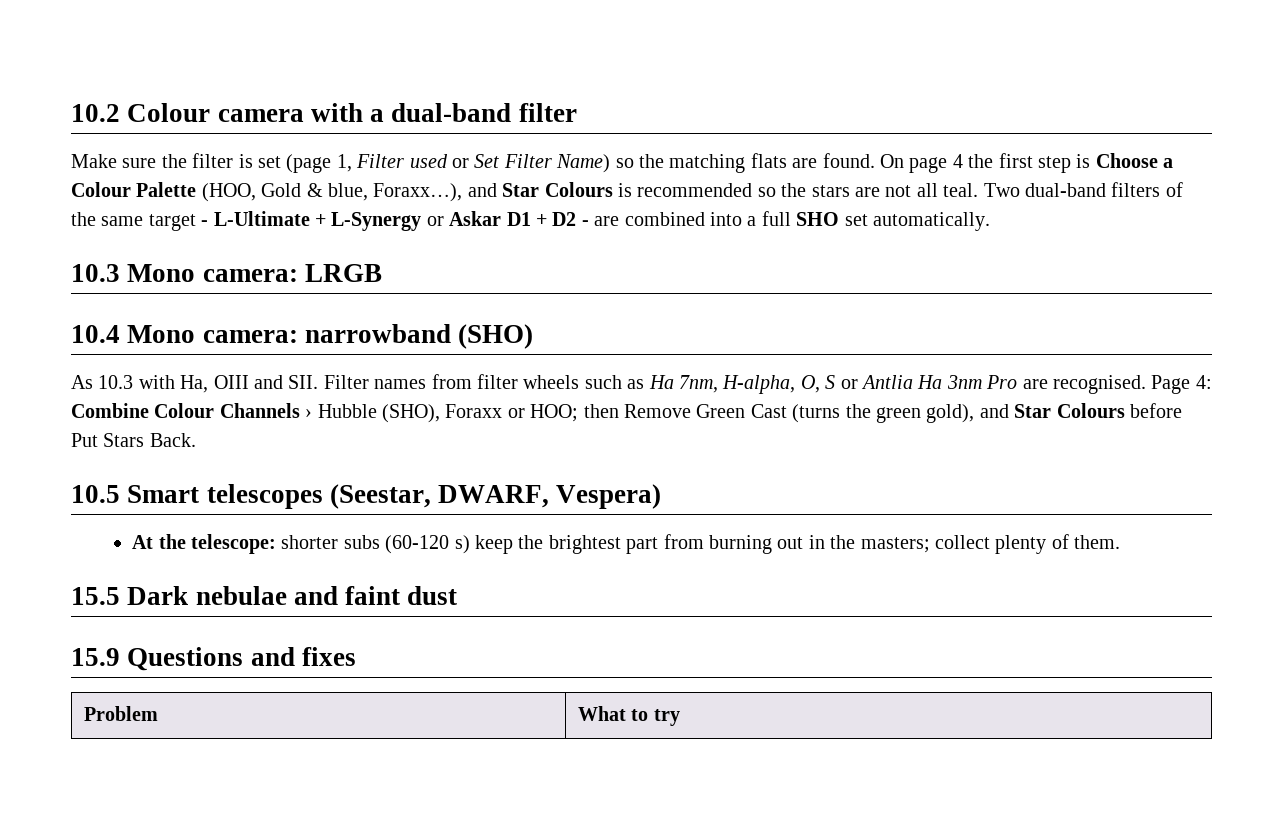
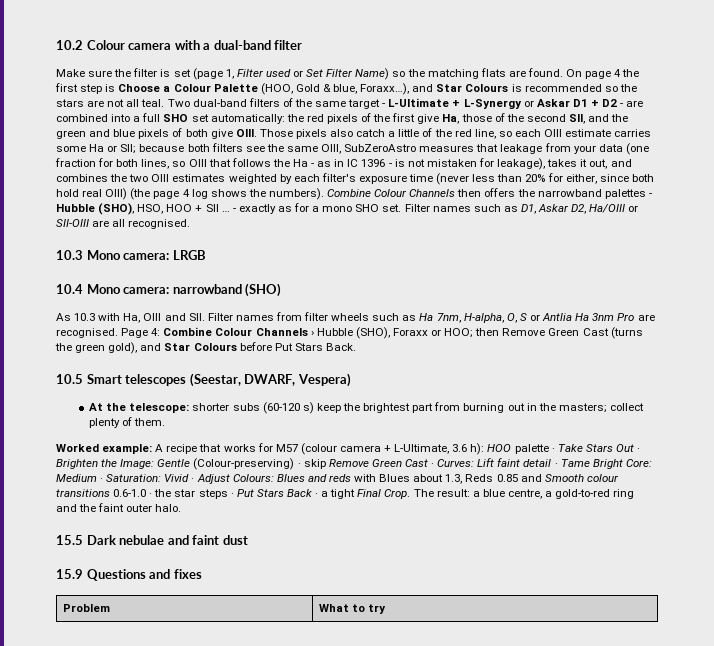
[872,212,990,231] automatically. -> [210,113,629,124] [56,128,652,139] [56,143,649,155] [55,158,632,170] [56,173,654,185] [56,188,652,200] [56,203,639,215] [56,219,191,229] automatically: the red pixels of the first give Ha, those of the second SII, and the green and blue pixels of both give OIII. Those pixels also catch a little of the red line, so each OIII estimate carries some Ha or SII; because both filters see the same OIII, SubZeroAstro measures that leakage from your data (one fraction for both lines, so OIII that follows the Ha - as in IC 1396 - is not mistaken for leakage), takes it out, and combines the two OIII estimates weighted by each filter's exposure time (never less than 20% for either, since both hold real OIII) (the page 4 log shows the numbers). Combine Colour Channels then offers the narrowband palettes - Hubble (SHO), HSO, HOO + SII … - exactly as for a mono SHO set. Filter names such as D1, Askar D2, Ha/OIII or SII-OIII are all recognised.
(1121, 542) none -> [56,443,641,455] [56,458,652,470] [56,474,619,484] [56,489,635,499] [56,503,182,512] // Worked example: A recipe that works for M57 (colour camera + L-Ultimate, 3.6 h): HOO palette · Take Stars Out · Brighten the Image: Gentle (Colour-preserving) · skip Remove Green Cast · Curves: Lift faint detail · Tame Bright Core: Medium · Saturation: Vivid · Adjust Colours: Blues and reds with Blues about 1.3, Reds 0.85 and Smooth colour transitions 0.6-1.0 · the star steps · Put Stars Back · a tight Final Crop. The result: a blue centre, a gold-to-red ring and the faint outer halo.

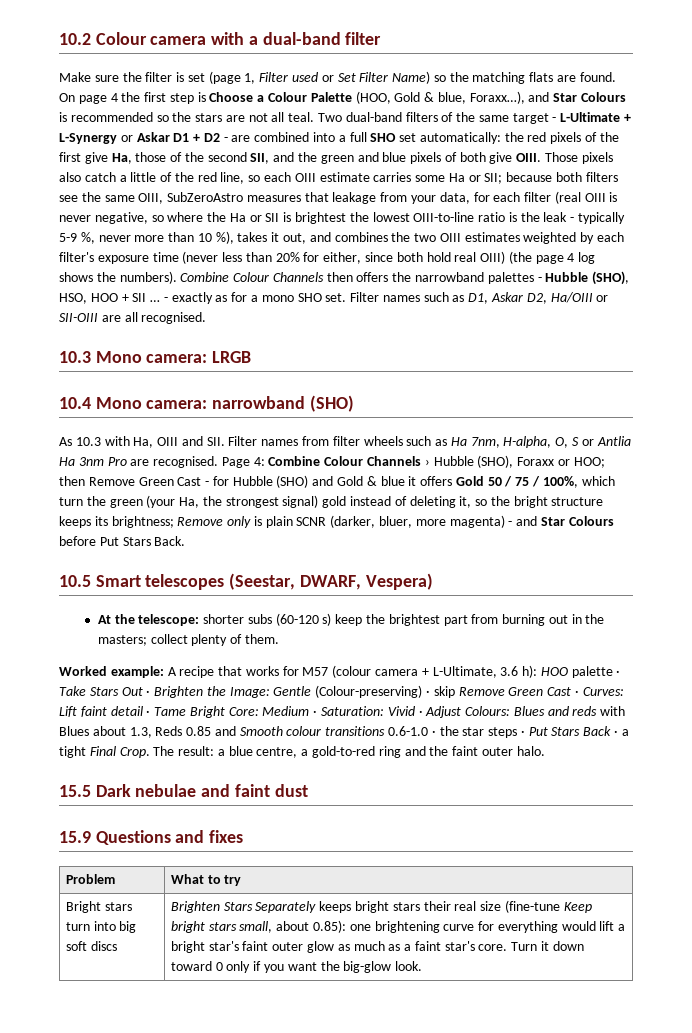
[598,143,649,155] [55,158,546,170] data (one fraction for both lines, so OIII that follows the Ha - as in IC 1396 - is not mistaken for leakage), -> [439,191,618,204] [59,212,626,224] [59,231,234,244] data, for each filter (real OIII is never negative, so where the Ha or SII is brightest the lowest OIII-to-line ratio is the leak - typically 5-9 %, never more than 10 %),
[610,327,643,339] [55,342,138,354] (turns the green gold), -> [205,475,615,488] [59,495,604,508] [59,515,513,528] - for Hubble (SHO) and Gold & blue it offers Gold 50 / 75 / 100%, which turn the green (your Ha, the strongest signal) gold instead of deleting it, so the bright structure keeps its brightness; Remove only is plain SCNR (darker, bluer, more magenta) -
(386, 609) none -> [65,901,132,913] [65,921,137,933] [65,941,117,951] [170,900,592,913] [170,920,626,933] [170,941,584,953] [170,961,423,973] // Bright stars turn into big soft discs | Brighten Stars Separately keeps bright stars their real size (fine-tune Keep bright stars small, about 0.85): one brightening curve for everything would lift a bright star's faint outer glow as much as a faint star's core. Turn it down toward 0 only if you want the big-glow look.

